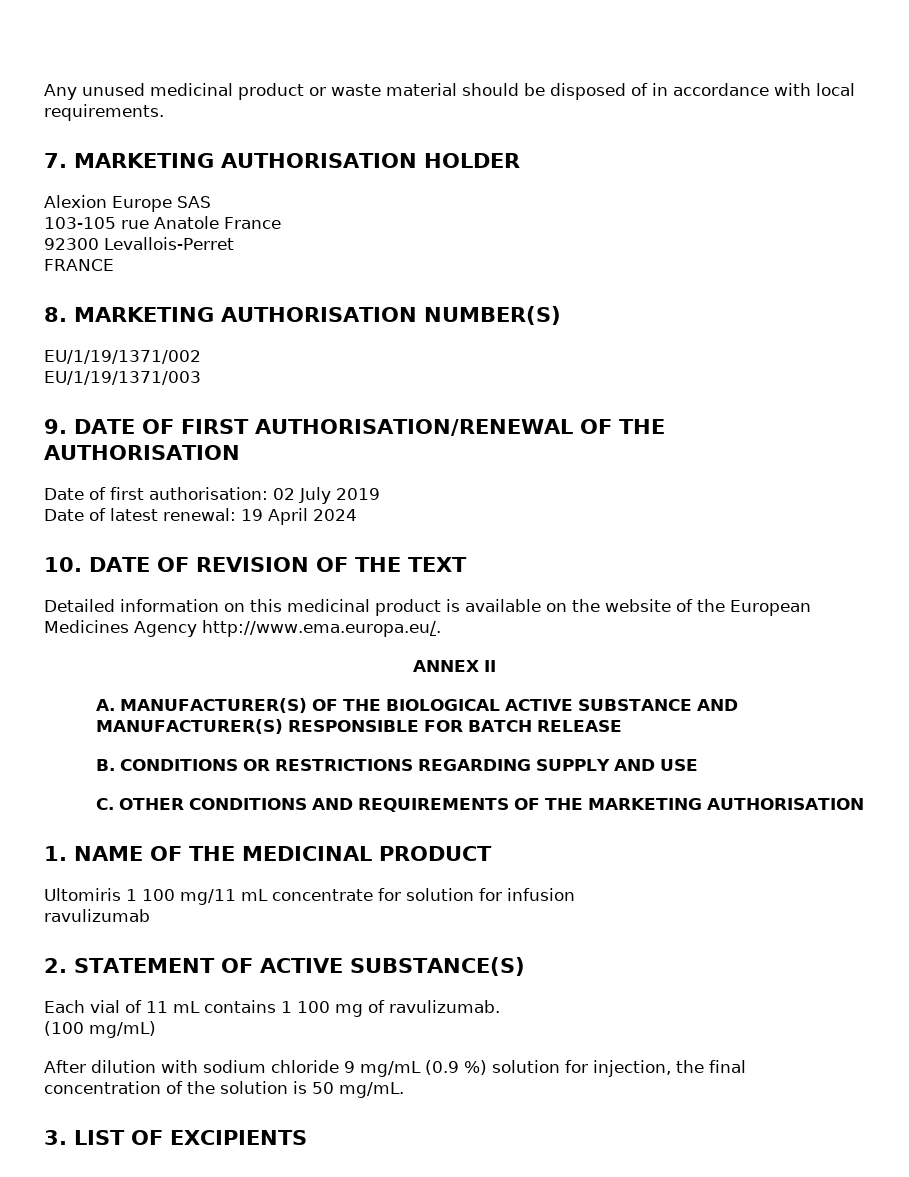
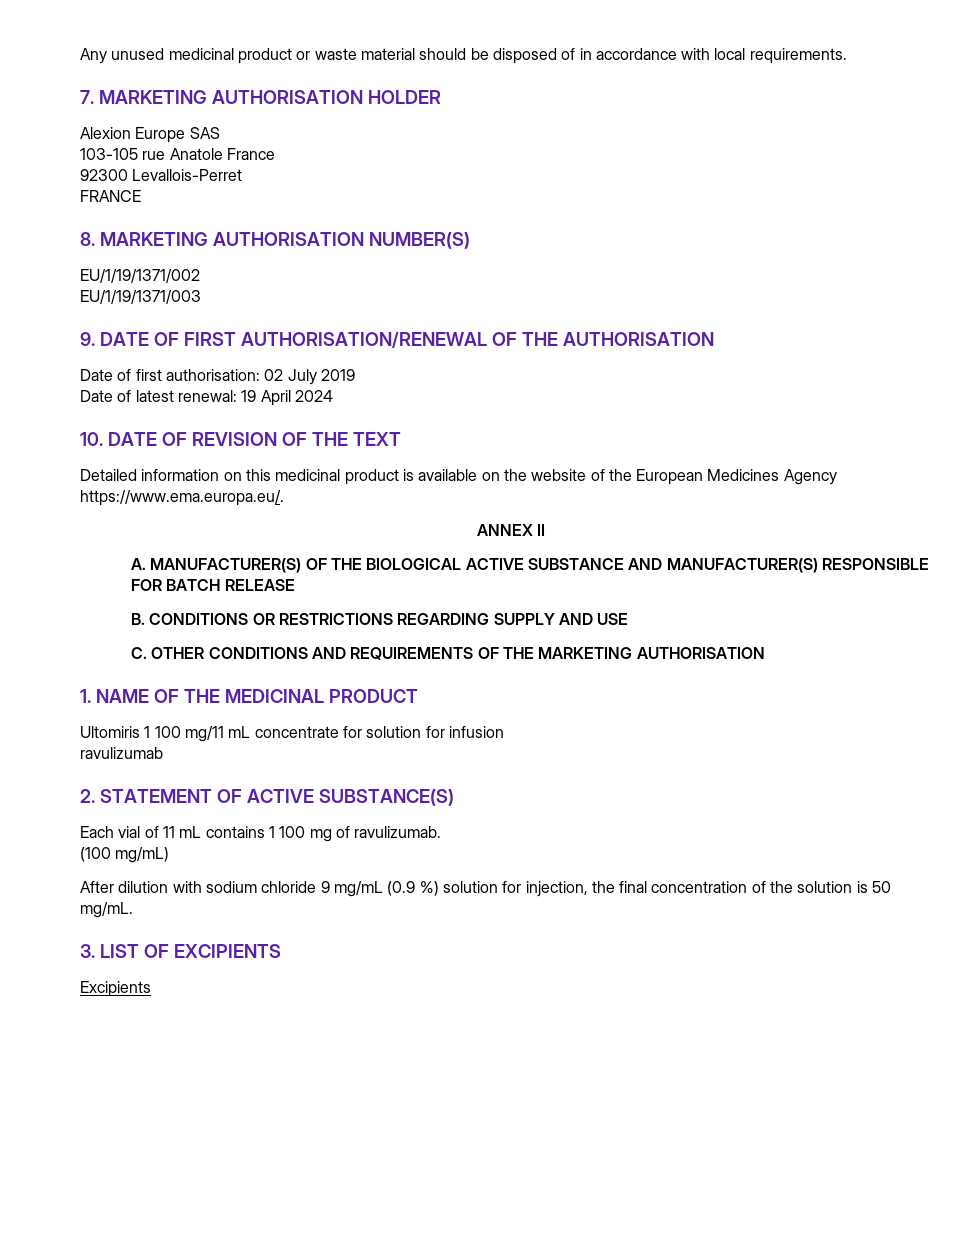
[202,620,441,637] http://www.ema.europa.eu/. -> [80,490,284,506] https://www.ema.europa.eu/.
(307, 1137) none -> [80,981,151,997] // Excipients

